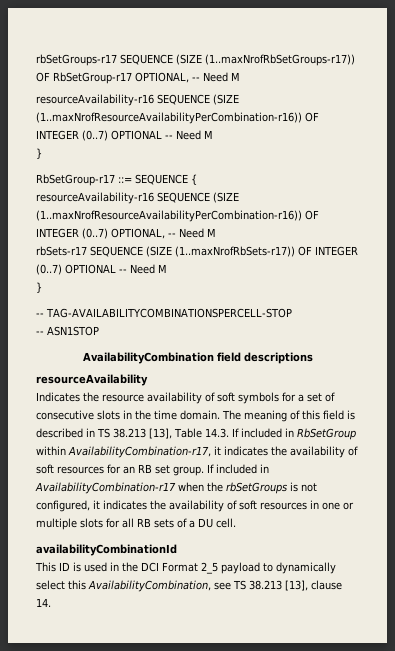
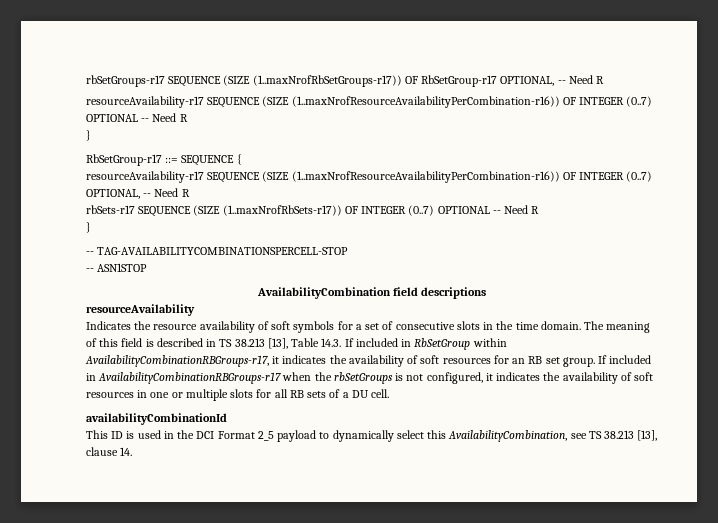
[231,72,240,81] [36,94,154,106] M // resourceAvailability-r16 -> [596,76,605,84] [86,96,204,108] R // resourceAvailability-r17
[204,130,213,139] M -> [179,114,188,122] R
[36,192,154,204] resourceAvailability-r16 -> [86,171,204,183] resourceAvailability-r17
[207,228,216,237] M -> [181,189,190,197] R
[158,264,167,273] M -> [531,206,540,214] R
[68,446,211,458] AvailabilityCombination-r17, -> [85,355,269,367] AvailabilityCombinationRBGroups-r17,
[35,482,176,494] AvailabilityCombination-r17 -> [98,372,282,384] AvailabilityCombinationRBGroups-r17

